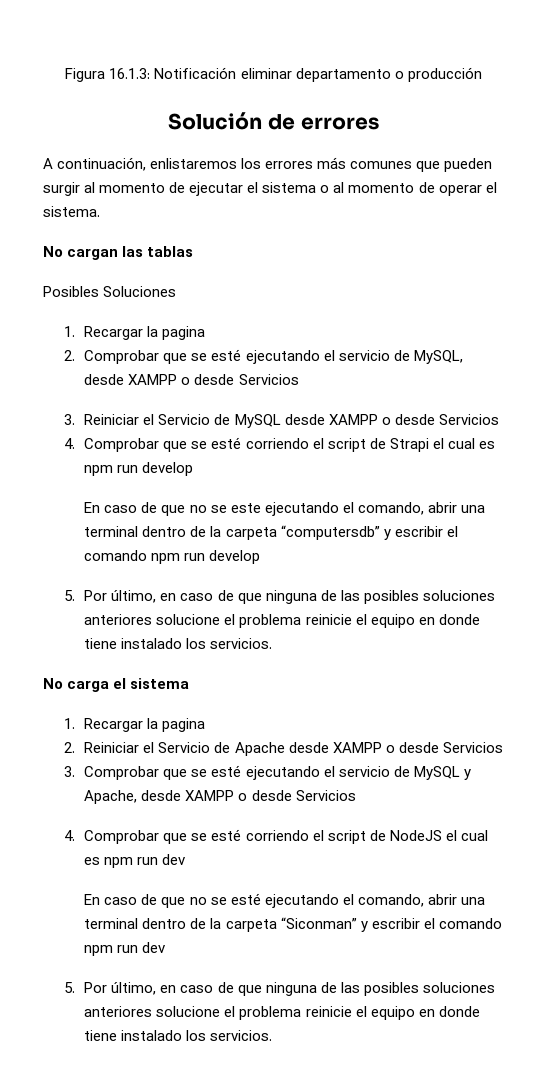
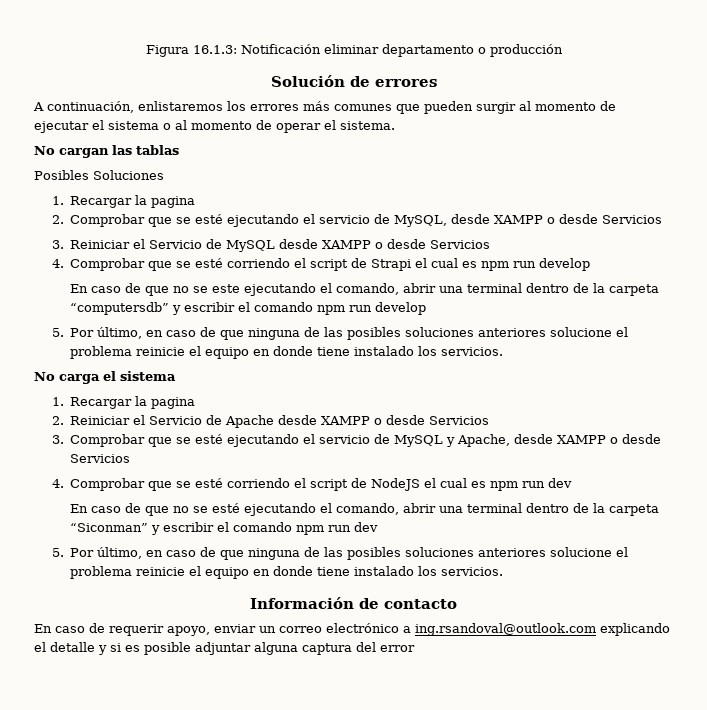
(273, 1035) none -> [250,597,457,609] [34,623,670,636] [34,642,415,655] // Información de contacto // En caso de requerir apoyo, enviar un correo electrónico a ing.rsandoval@outlook.com explicando el detalle y si es posible adjuntar alguna captura del error

